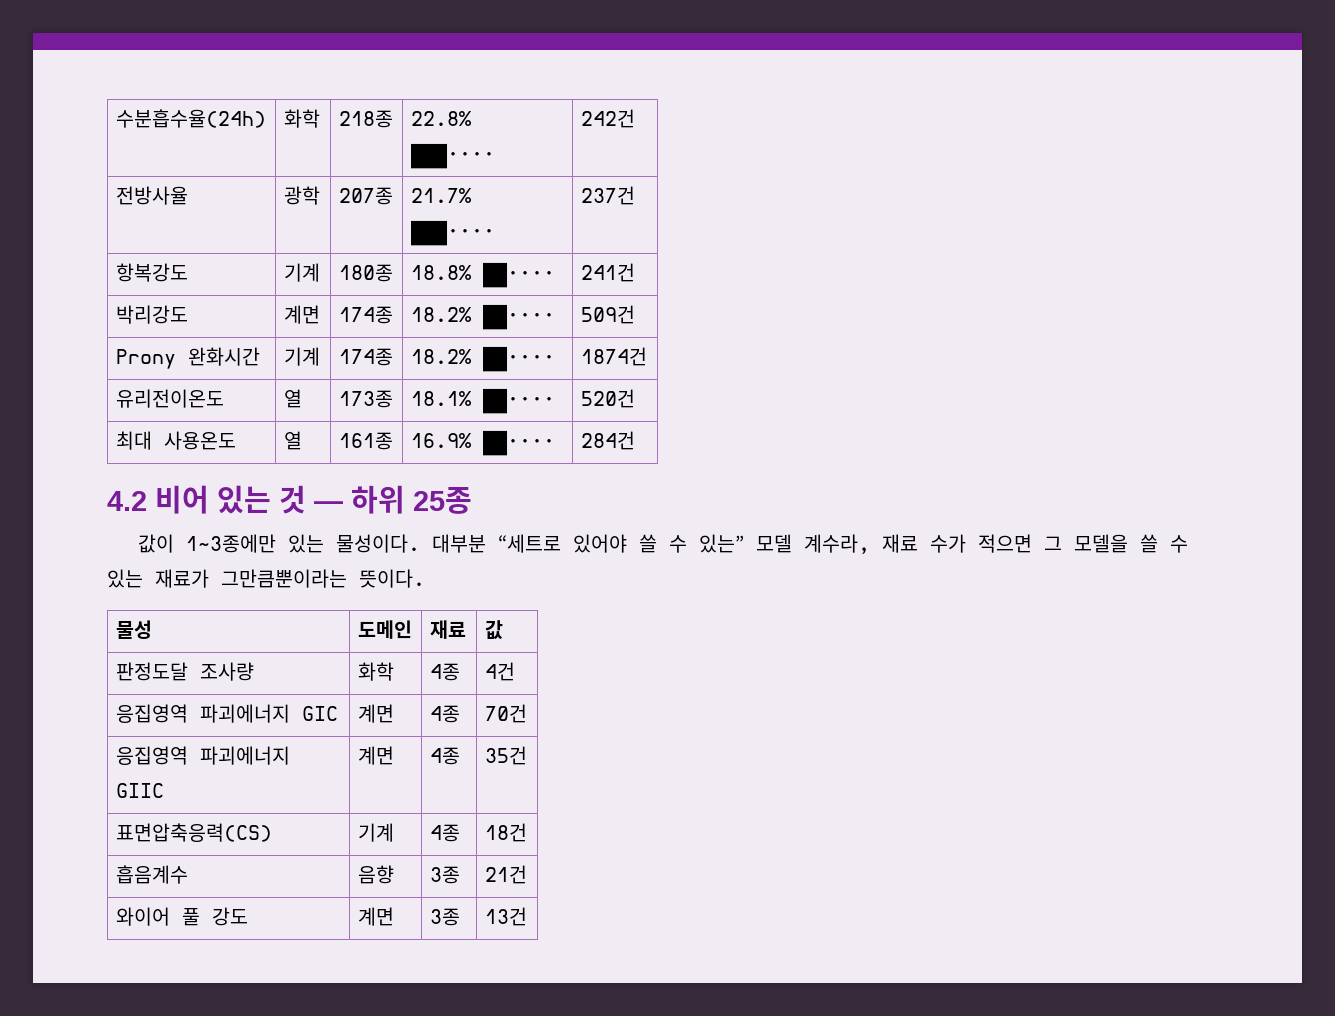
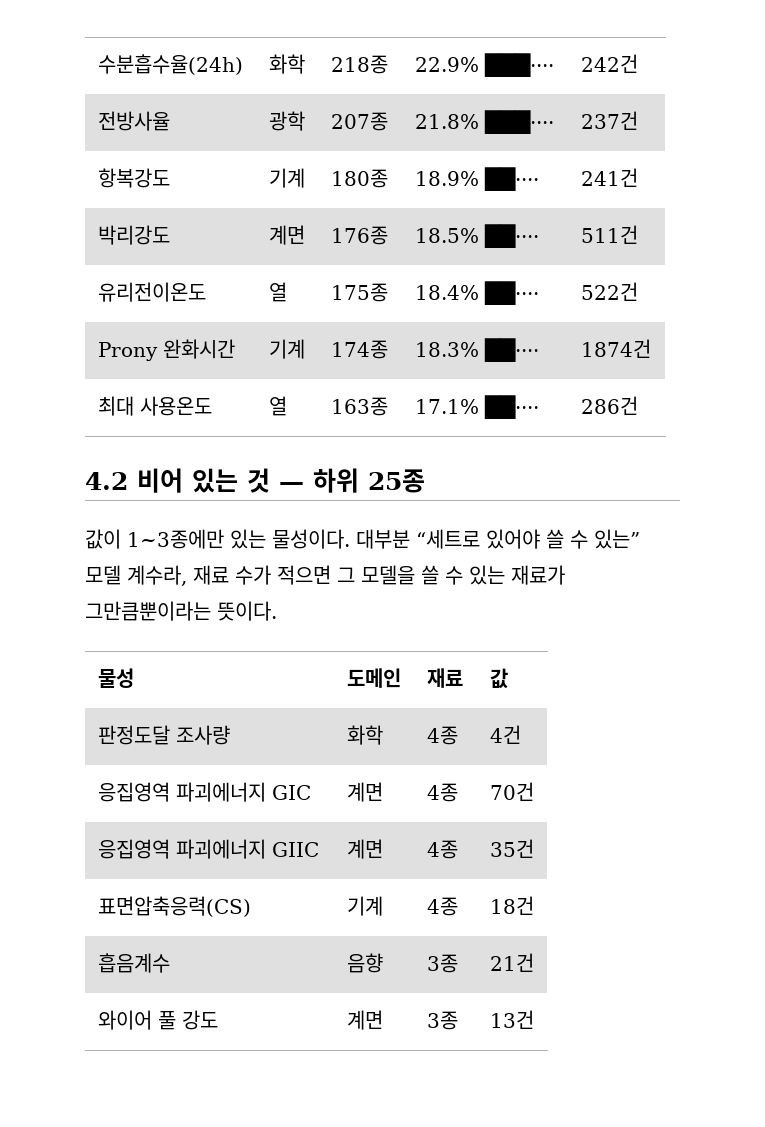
[410,111,472,126] 22.8% -> [414,57,479,72] 22.9%
[410,188,472,203] 21.7% -> [414,114,479,129] 21.8%
[410,265,472,280] 18.8% -> [414,171,479,186] 18.9%
[338,306,393,324] [410,304,555,330] [580,305,635,324] 174종 | 18.2% ██···· | 509건 -> [330,226,388,245] [414,224,539,248] [580,225,638,244] [97,282,206,302] [268,282,287,302] [330,283,388,302] [414,281,539,305] [580,282,638,301] 176종 | 18.5% ██···· | 511건 // 유리전이온도 | 열 | 175종 | 18.4% ██···· | 522건
[410,349,472,364] 18.2% -> [414,342,479,357] 18.3%
[115,389,224,408] [283,389,302,408] [338,390,393,408] [410,388,555,414] [580,389,635,408] // 유리전이온도 | 열 | 173종 | 18.1% ██···· | 520건 -> (651, 348) none
[338,432,393,450] [410,430,555,456] [580,431,635,450] 161종 | 16.9% ██···· | 284건 -> [330,397,388,416] [414,395,539,419] [580,396,638,415] 163종 | 17.1% ██···· | 286건

